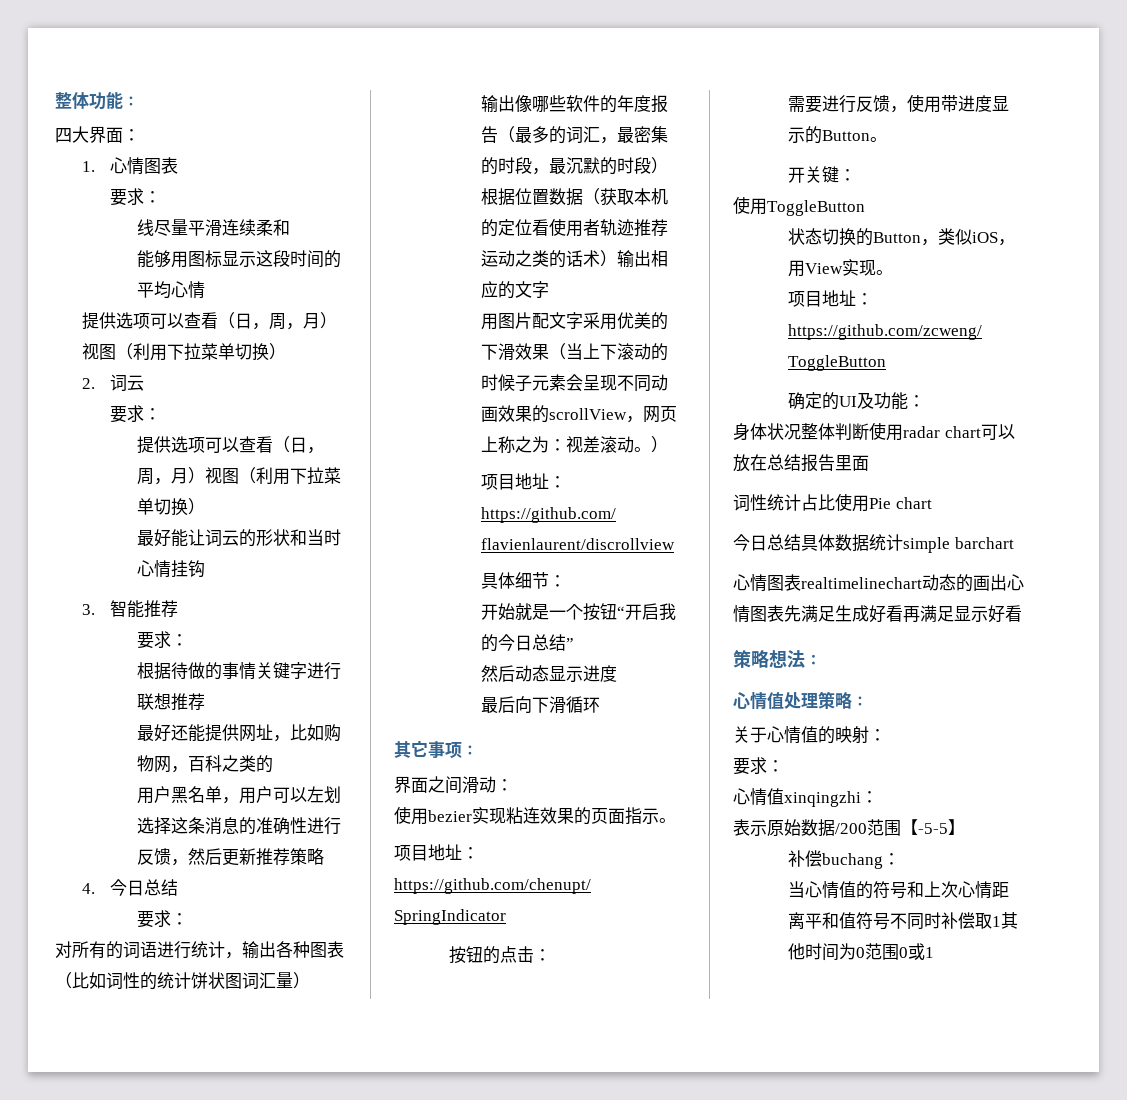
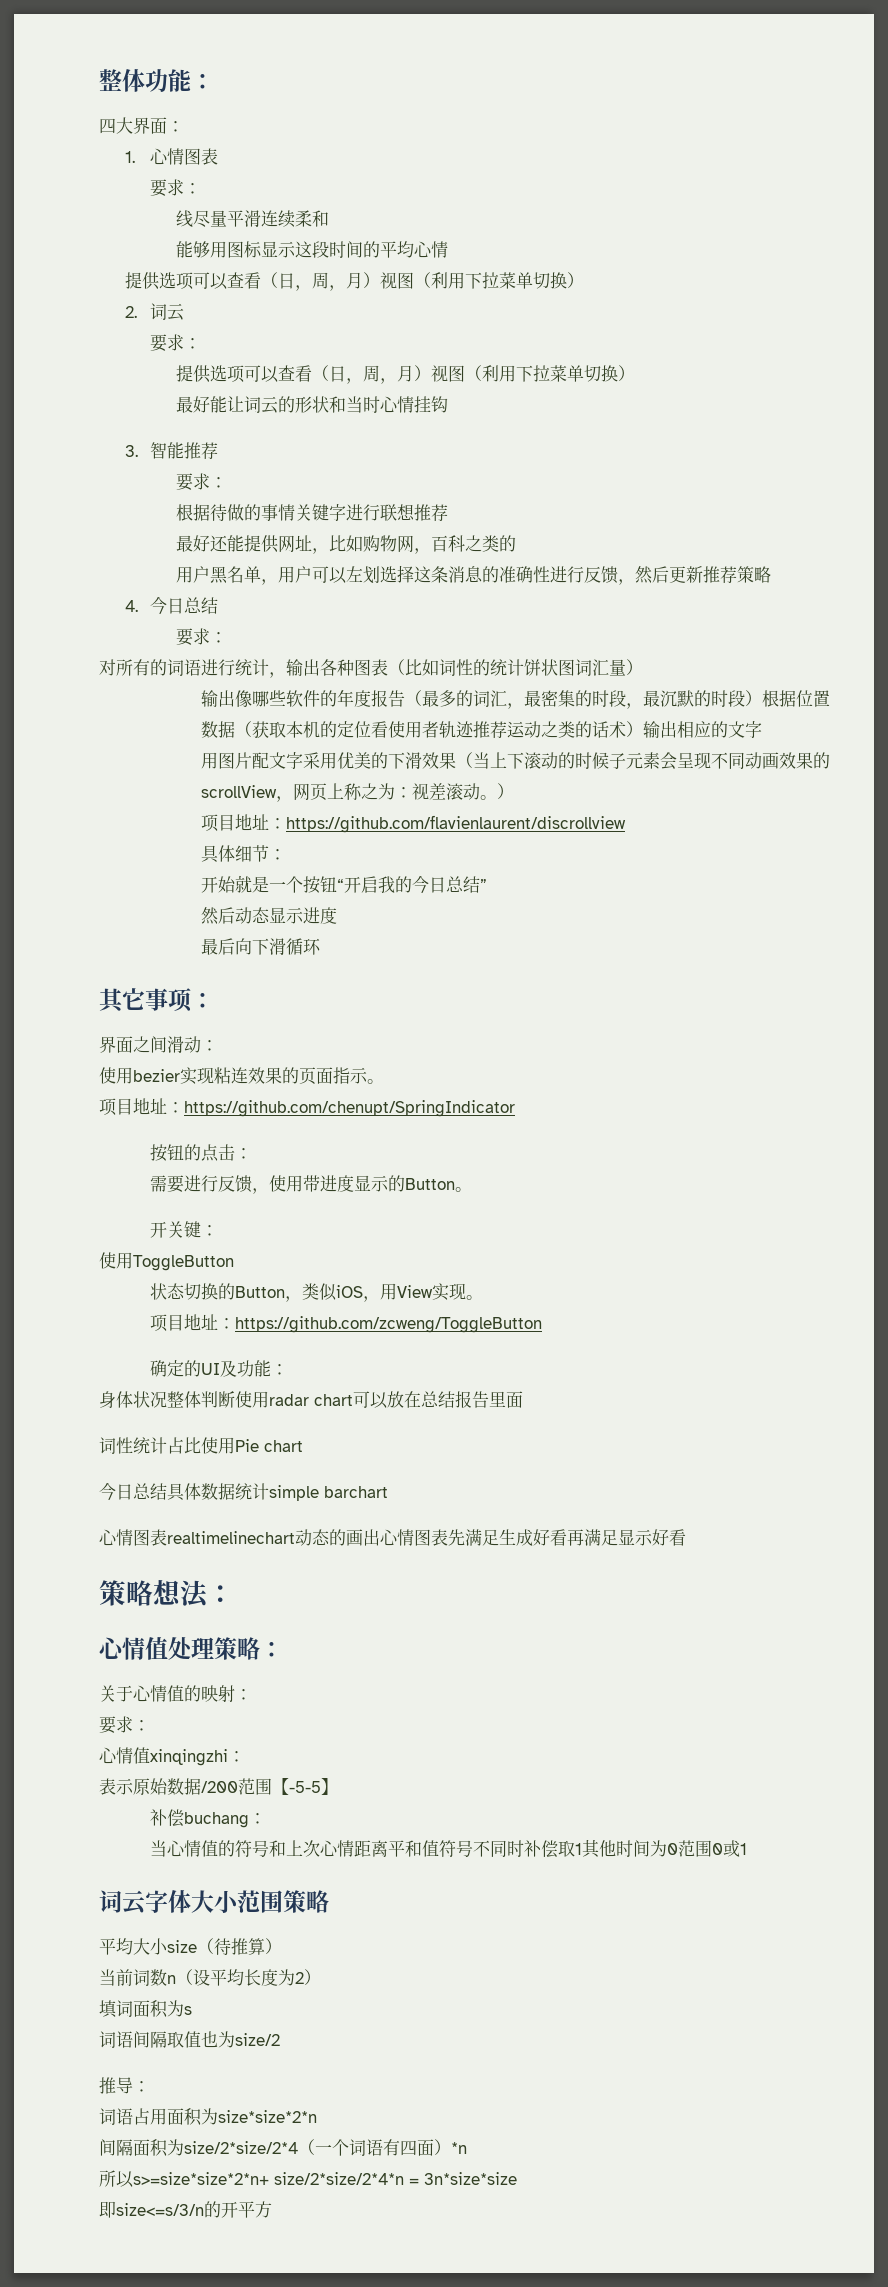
(934, 952) none -> [99,1890,329,1915] [99,1938,282,1955] [99,1969,321,1986] [99,2000,192,2018] [99,2031,280,2048] [99,2077,150,2094] [99,2108,317,2126] [99,2139,467,2157] [99,2170,517,2188] [99,2201,272,2218] // 词云字体大小范围策略 // 平均大小size（待推算） // 当前词数n（设平均长度为2） // 填词面积为s // 词语间隔取值也为size/2 // 推导： // 词语占用面积为size*size*2*n // 间隔面积为size/2*size/2*4（一个词语有四面）*n // 所以s>=size*size*2*n+ size/2*size/2*4*n = 3n*size*size // 即size<=s/3/n的开平方

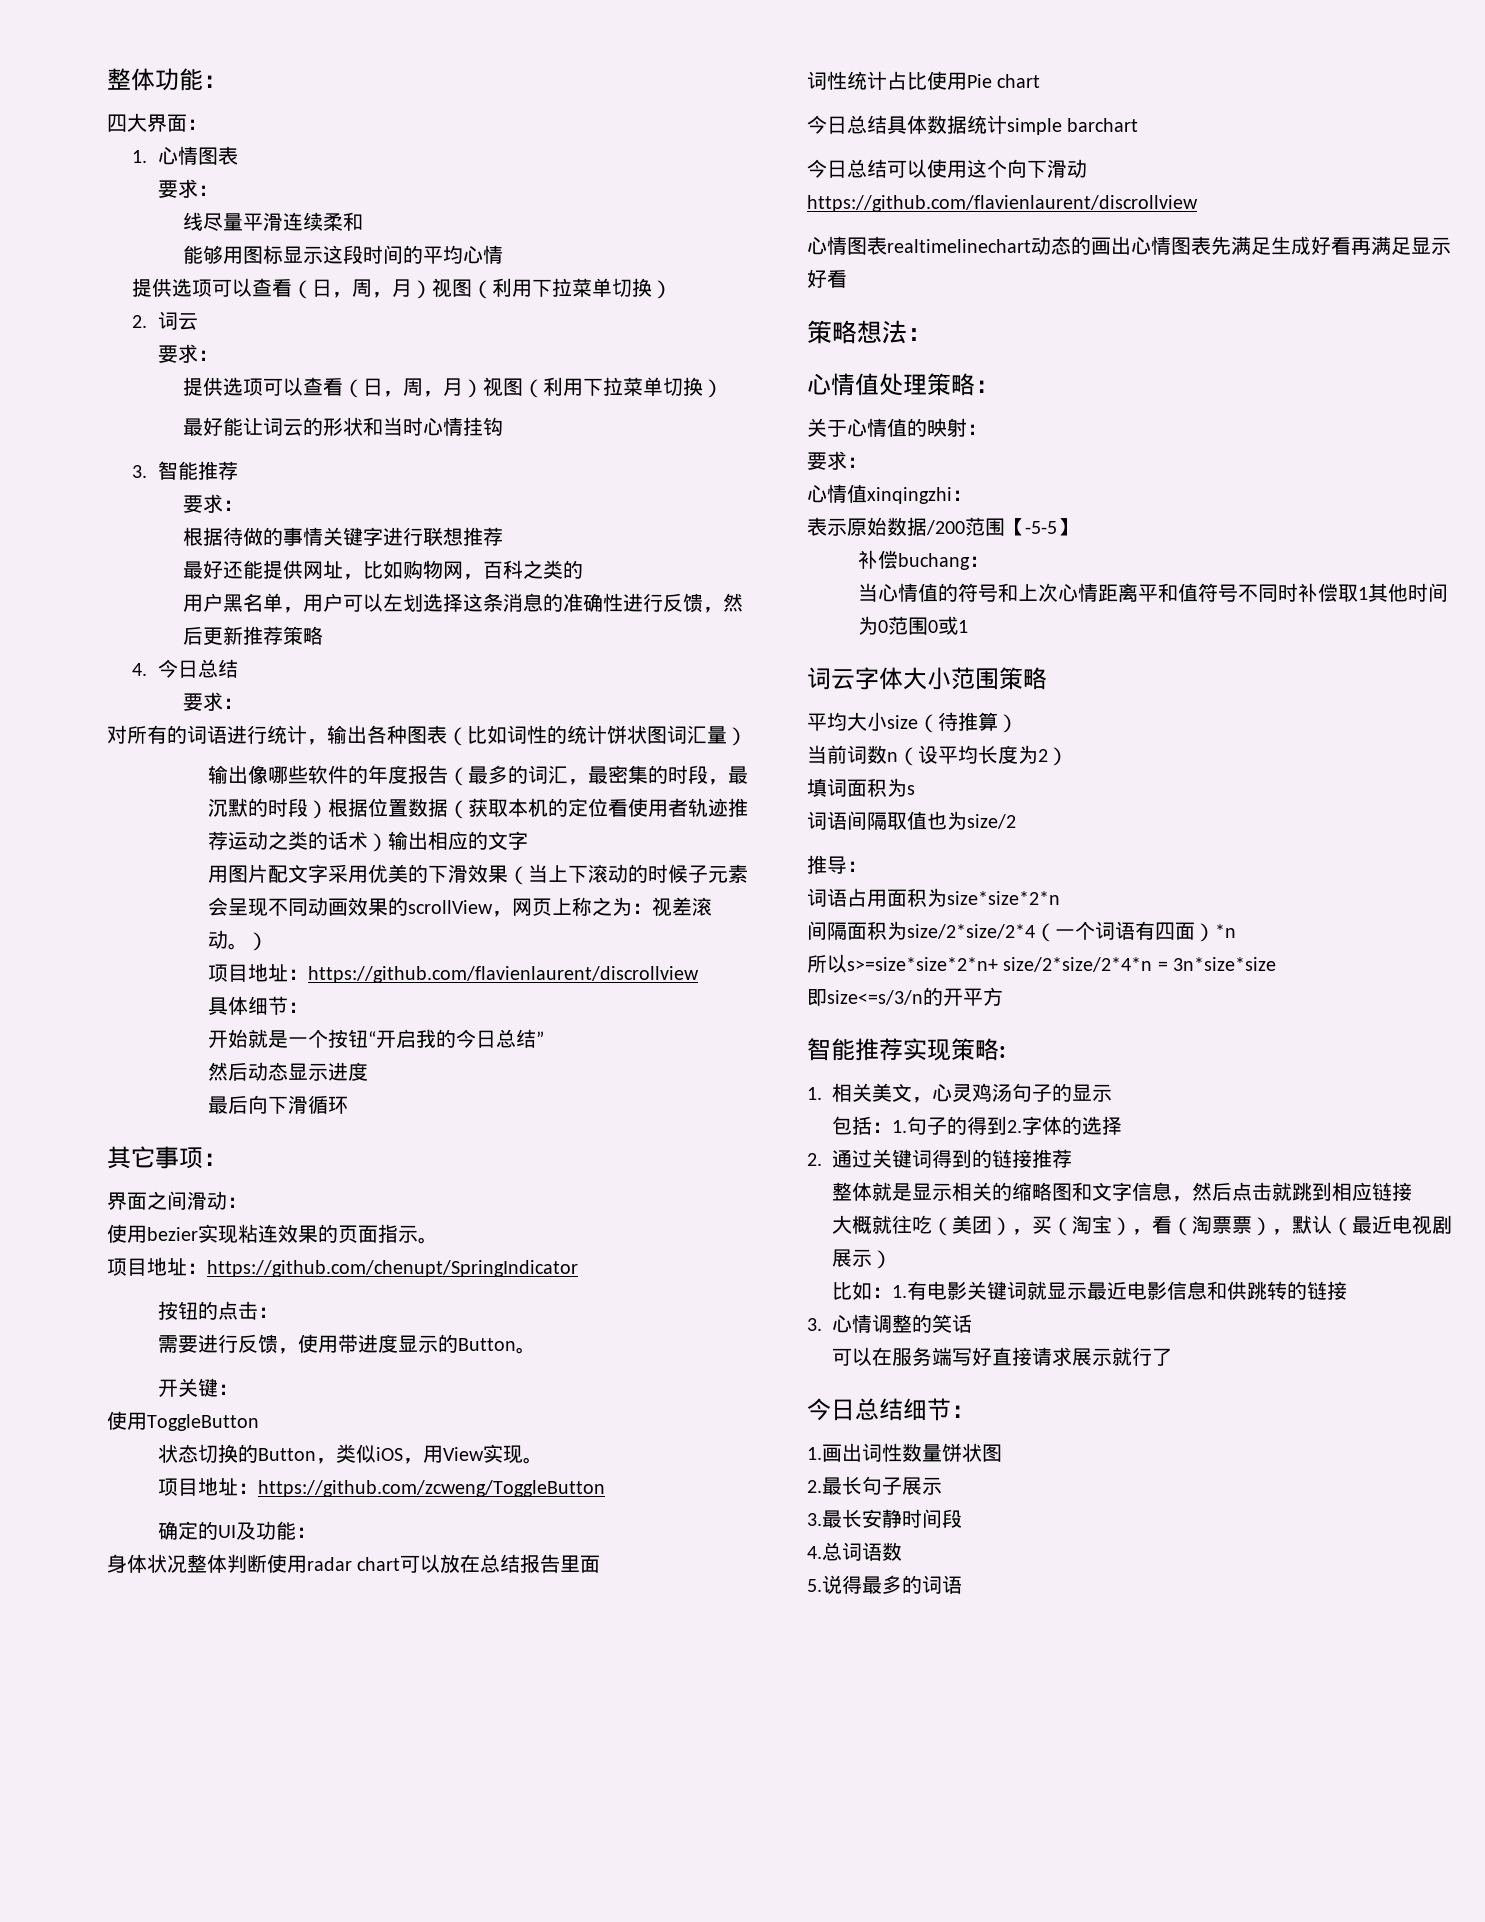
(388, 1492) none -> [807,159,1087,178] [807,195,1198,212] // 今日总结可以使用这个向下滑动https://github.com/flavienlaurent/discrollview
(272, 2209) none -> [807,1038,1006,1061] [807,1083,1113,1103] [832,1116,1123,1135] [807,1149,1073,1168] [832,1182,1413,1202] [832,1215,1453,1236] [832,1249,893,1269] [832,1281,1348,1300] [807,1314,973,1333] [832,1347,1173,1366] [807,1398,975,1421] [807,1443,1002,1462] [807,1476,942,1495] [807,1509,962,1528] [807,1542,902,1561] [807,1575,962,1594] // 智能推荐实现策略: // 1.相关美文，心灵鸡汤句子的显示 // 包括：1.句子的得到2.字体的选择 // 2.通过关键词得到的链接推荐 // 整体就是显示相关的缩略图和文字信息，然后点击就跳到相应链接 // 大概就往吃（美团），买（淘宝），看（淘票票），默认（最近电视剧展示） // 比如：1.有电影关键词就显示最近电影信息和供跳转的链接 // 3.心情调整的笑话 // 可以在服务端写好直接请求展示就行了 // 今日总结细节： // 1.画出词性数量饼状图 // 2.最长句子展示 // 3.最长安静时间段 // 4.总词语数 // 5.说得最多的词语

